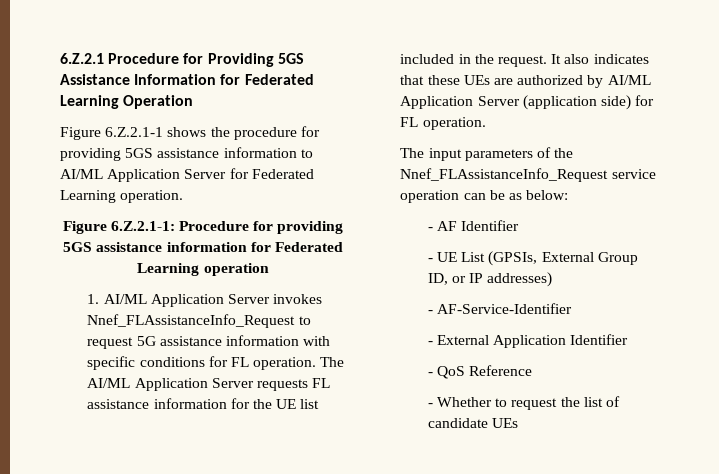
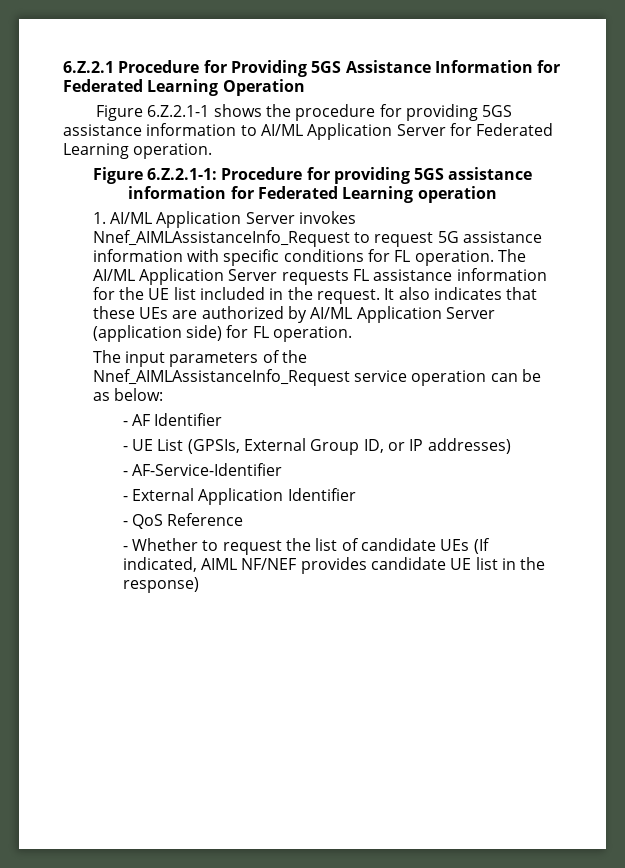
[87,314,296,328] Nnef_FLAssistanceInfo_Request -> [92,230,350,247] Nnef_AIMLAssistanceInfo_Request
[400,168,609,182] Nnef_FLAssistanceInfo_Request -> [92,369,350,386] Nnef_AIMLAssistanceInfo_Request
(518, 423) none -> [473,538,490,554] [122,557,546,574] [122,577,199,593] (If indicated, AIML NF/NEF provides candidate UE list in the response)

